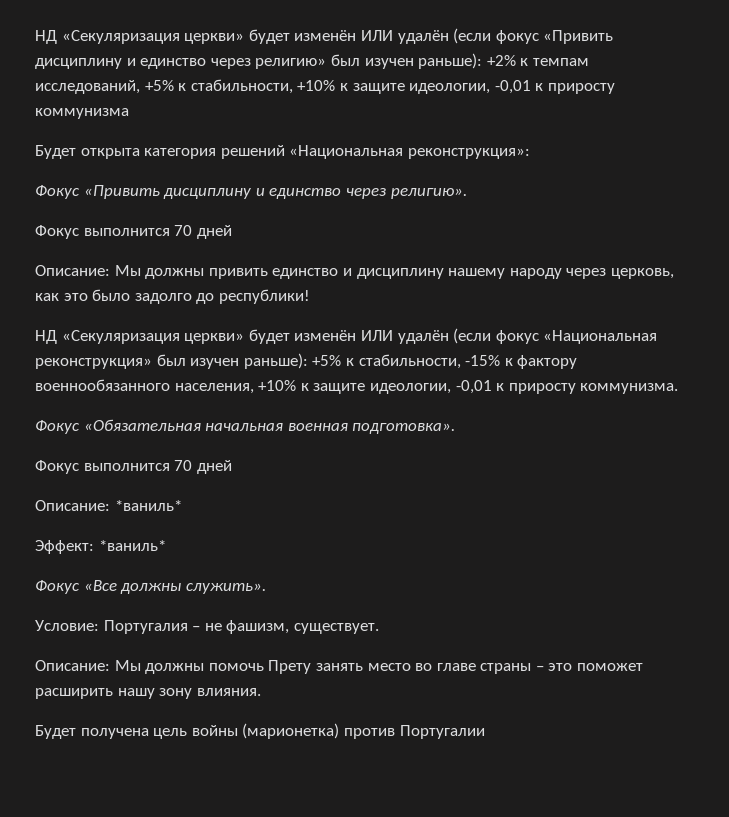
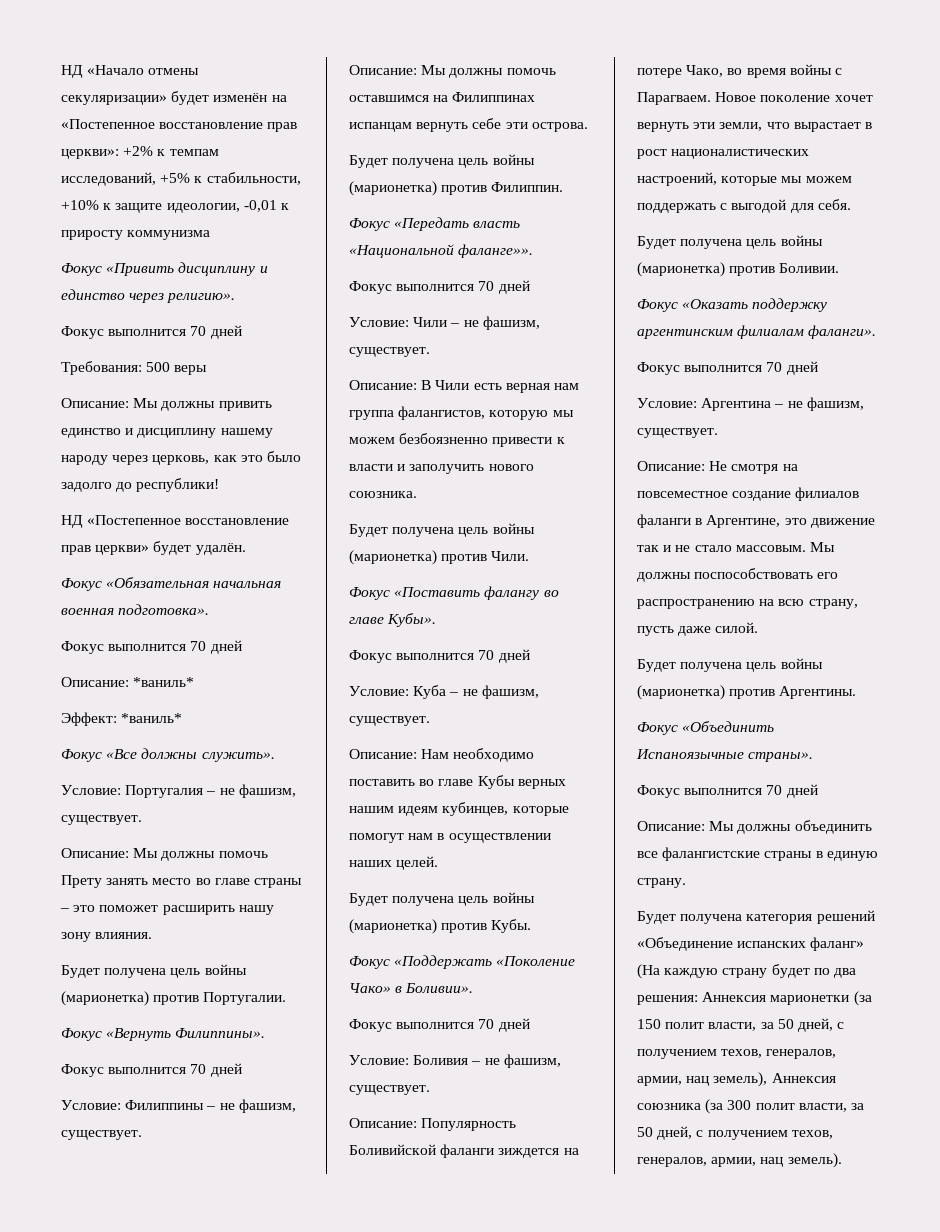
[35,28,614,44] [35,53,483,69] НД «Секуляризация церкви» будет изменён ИЛИ удалён (если фокус «Привить дисциплину и единство через религию» был изучен раньше): -> [61,65,200,78] [61,91,287,105] [61,119,298,132] [61,149,119,159] НД «Начало отмены секуляризации» будет изменён на «Постепенное восстановление прав церкви»:
[35,145,530,159] // Будет открыта категория решений «Национальная реконструкция»: -> (211, 235) none
(232, 232) none -> [61,361,208,375] // Требования: 500 веры
[61,328,658,344] [35,353,578,369] [35,379,679,394] «Секуляризация церкви» будет изменён ИЛИ удалён (если фокус «Национальная реконструкция» был изучен раньше): +5% к стабильности, -15% к фактору военнообязанного населения, +10% к защите идеологии, -0,01 к приросту коммунизма. -> [87,515,290,525] [61,541,246,555] «Постепенное восстановление прав церкви» будет удалён.
[399,725,485,739] Португалии -> [203,992,287,1005] [61,1028,266,1041] [61,1063,242,1077] [61,1099,296,1113] [61,1130,142,1140] [349,65,556,78] [349,92,536,102] [349,118,588,132] [349,154,535,168] [349,181,564,196] [349,217,521,231] [349,244,534,258] [349,280,530,294] [349,316,540,330] [349,347,430,357] [349,380,579,393] [349,406,574,420] [349,433,565,447] [349,464,534,474] [349,491,417,498] [349,523,535,537] [349,550,530,565] [349,586,559,600] [349,613,437,627] [349,649,530,663] [349,685,539,699] [349,716,430,726] [349,748,535,762] [349,775,566,789] [349,802,569,816] [349,833,551,843] [349,856,439,870] [349,892,535,906] [349,919,532,934] [349,955,576,969] [349,983,474,993] [349,1018,530,1032] [349,1054,561,1068] [349,1085,430,1095] [349,1118,517,1131] [349,1144,579,1158] [637,64,842,78] [637,92,873,105] [637,122,872,132] [637,149,810,159] [637,172,852,186] [637,199,851,213] [637,235,823,249] [637,262,840,277] [637,298,828,312] [637,325,877,339] [637,361,818,375] [637,397,864,411] [637,428,718,438] [637,461,798,474] [637,487,860,501] [637,514,875,528] [637,542,835,552] [637,568,839,582] [637,599,858,609] [637,622,759,636] [637,658,823,672] [637,685,857,700] [637,721,775,735] [636,749,814,762] [637,784,818,798] [637,820,872,834] [637,847,878,861] [637,878,686,888] [637,910,875,924] [637,937,865,951] [637,964,856,979] [637,991,872,1006] [637,1018,845,1032] [637,1049,837,1059] [637,1072,836,1087] [637,1099,864,1114] [637,1126,833,1140] [637,1153,842,1168] Португалии. // Фокус «Вернуть Филиппины». // Фокус выполнится 70 дней // Условие: Филиппины – не фашизм, существует. // Описание: Мы должны помочь оставшимся на Филиппинах испанцам вернуть себе эти острова. // Будет получена цель войны (марионетка) против Филиппин. // Фокус «Передать власть «Национальной фаланге»». // Фокус выполнится 70 дней // Условие: Чили – не фашизм, существует. // Описание: В Чили есть верная нам группа фалангистов, которую мы можем безбоязненно привести к власти и заполучить нового союзника. // Будет получена цель войны (марионетка) против Чили. // Фокус «Поставить фалангу во главе Кубы». // Фокус выполнится 70 дней // Условие: Куба – не фашизм, существует. // Описание: Нам необходимо поставить во главе Кубы верных нашим идеям кубинцев, которые помогут нам в осуществлении наших целей. // Будет получена цель войны (марионетка) против Кубы. // Фокус «Поддержать «Поколение Чако» в Боливии». // Фокус выполнится 70 дней // Условие: Боливия – не фашизм, существует. // Описание: Популярность Боливийской фаланги зиждется на потере Чако, во время войны с Парагваем. Новое поколение хочет вернуть эти земли, что вырастает в рост националистических настроений, которые мы можем поддержать с выгодой для себя. // Будет получена цель войны (марионетка) против Боливии. // Фокус «Оказать поддержку аргентинским филиалам фаланги». // Фокус выполнится 70 дней // Условие: Аргентина – не фашизм, существует. // Описание: Не смотря на повсеместное создание филиалов фаланги в Аргентине, это движение так и не стало массовым. Мы должны поспособствовать его распространению на всю страну, пусть даже силой. // Будет получена цель войны (марионетка) против Аргентины. // Фокус «Объединить Испаноязычные страны». // Фокус выполнится 70 дней // Описание: Мы должны объединить все фалангистские страны в единую страну. // Будет получена категория решений «Объединение испанских фаланг» (На каждую страну будет по два решения: Аннексия марионетки (за 150 полит власти, за 50 дней, с получением техов, генералов, армии, нац земель), Аннексия союзника (за 300 полит власти, за 50 дней, с получением техов, генералов, армии, нац земель).

